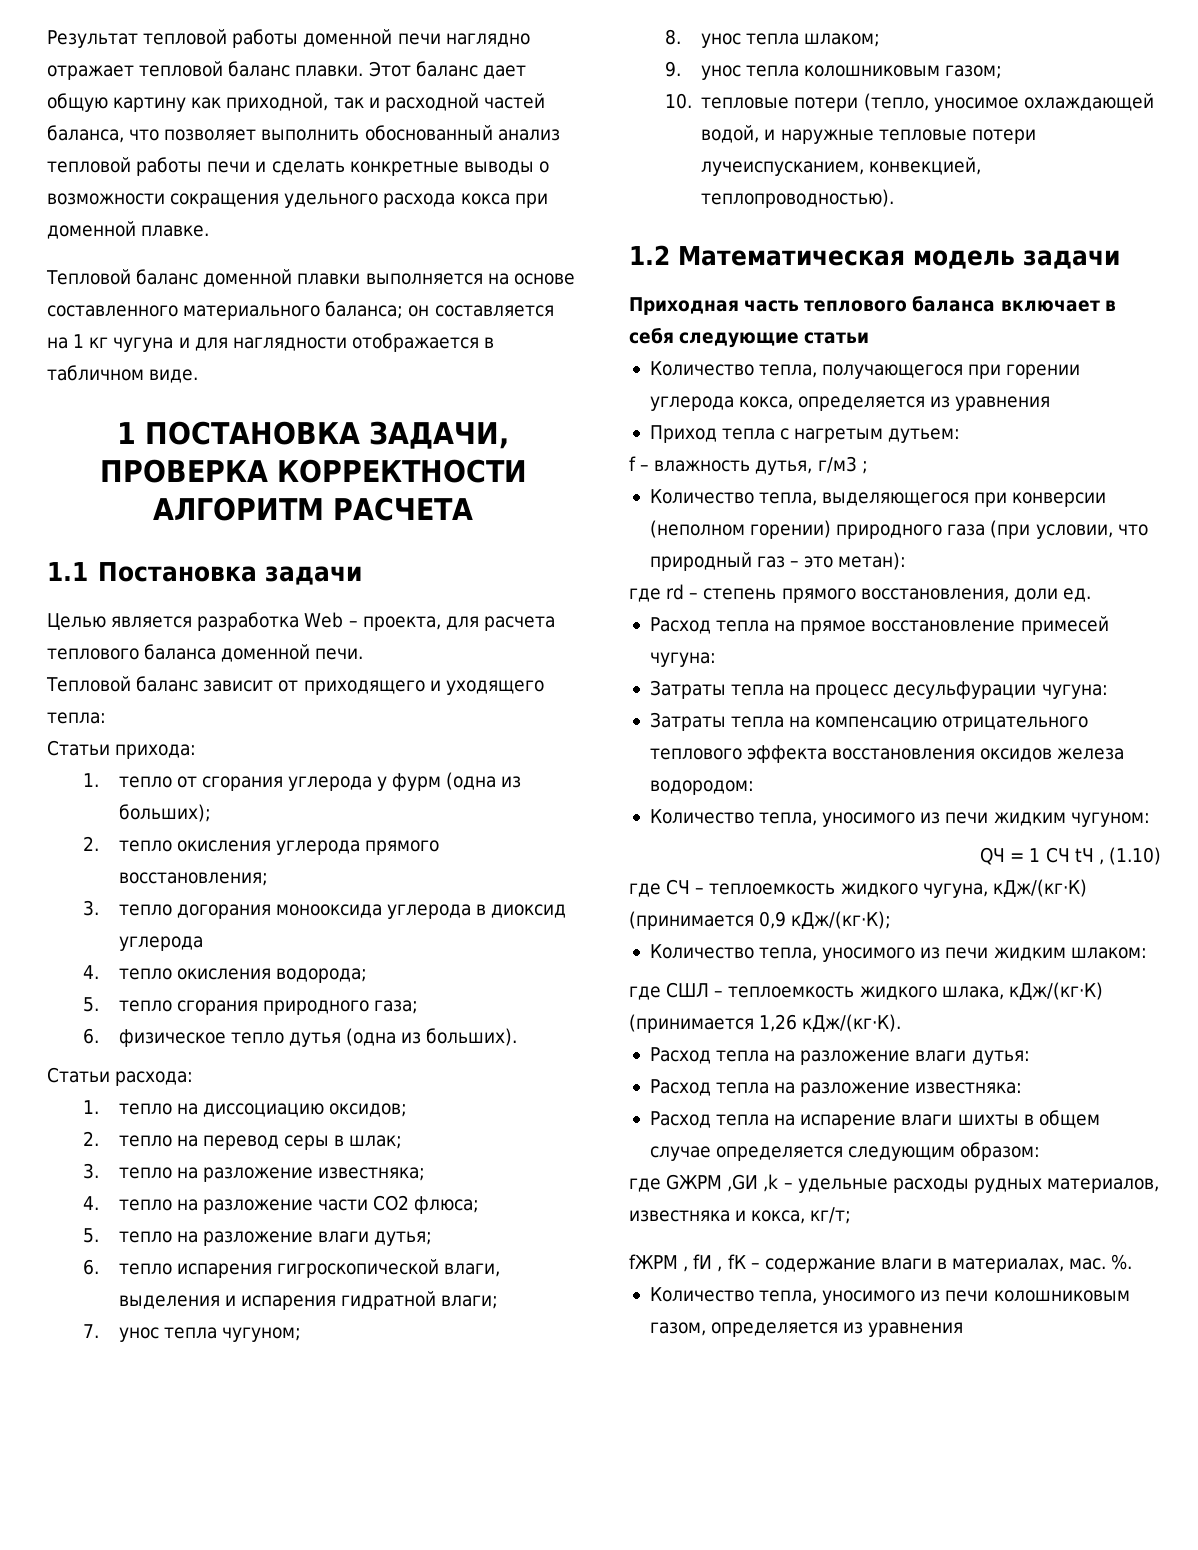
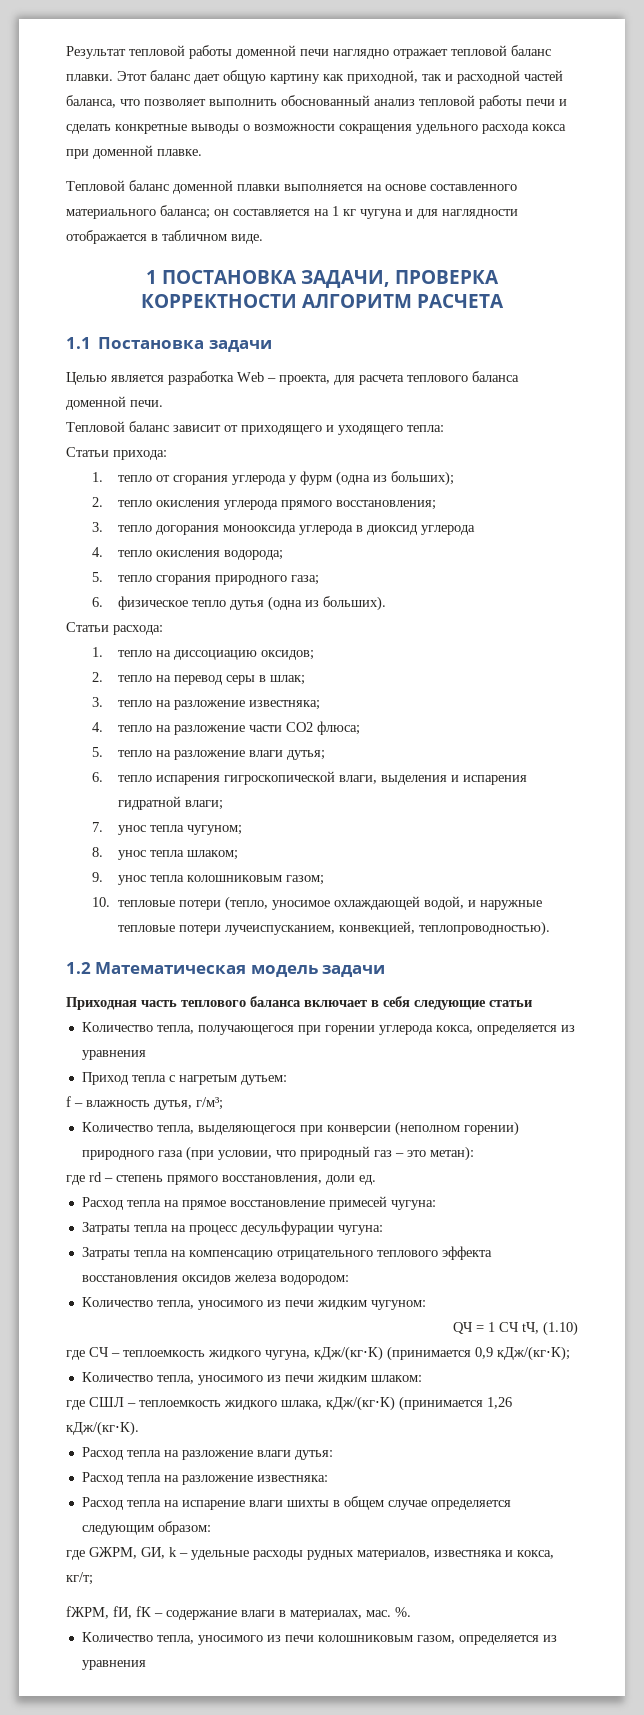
[817,456,868,474] г/м3 ; -> [196,1097,223,1110] г/м³;
[1074,848,1104,865] tЧ , -> [522,1322,539,1334] tЧ,
[666,1174,779,1192] GЖРМ ,GИ ,k -> [89,1547,177,1559] GЖРМ, GИ, k
[629,1254,723,1272] fЖРМ , fИ , -> [66,1606,132,1619] fЖРМ, fИ,

